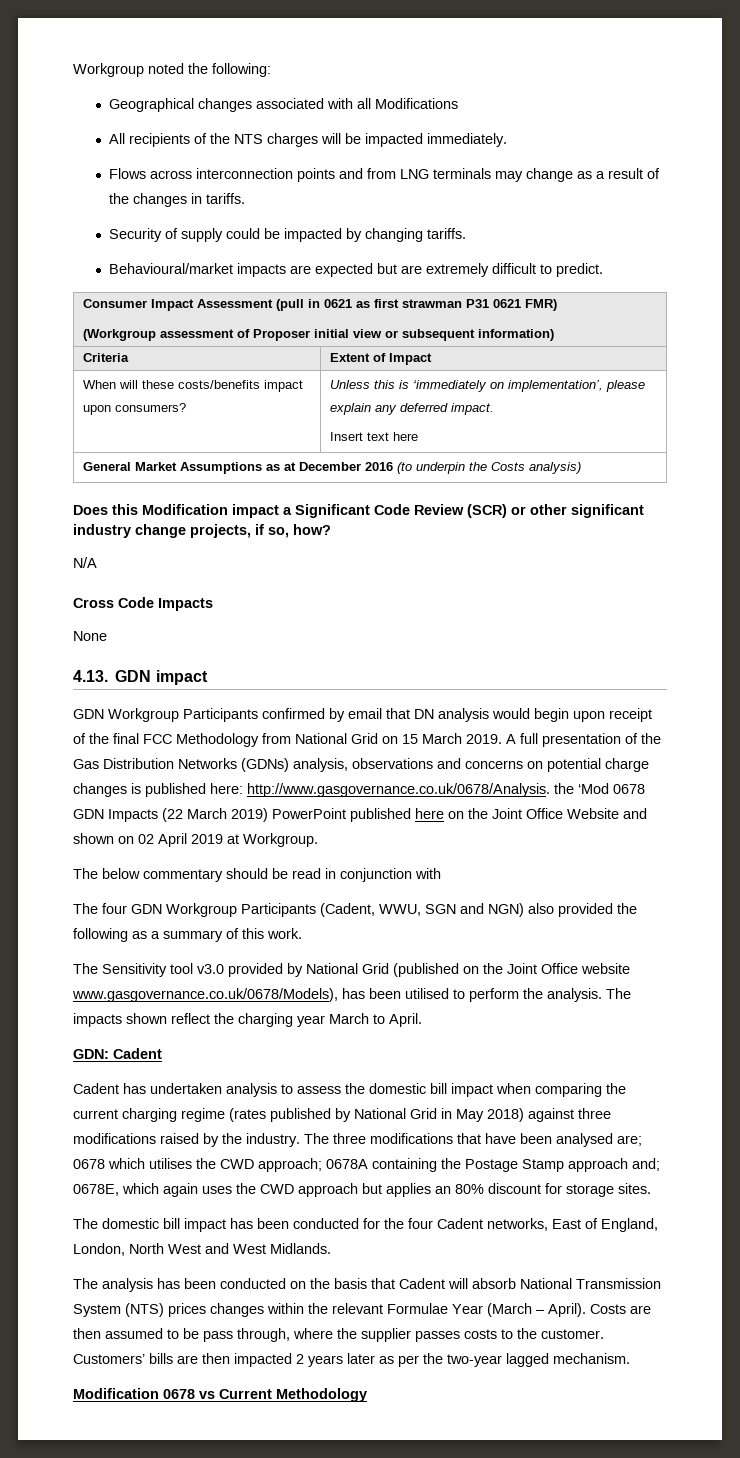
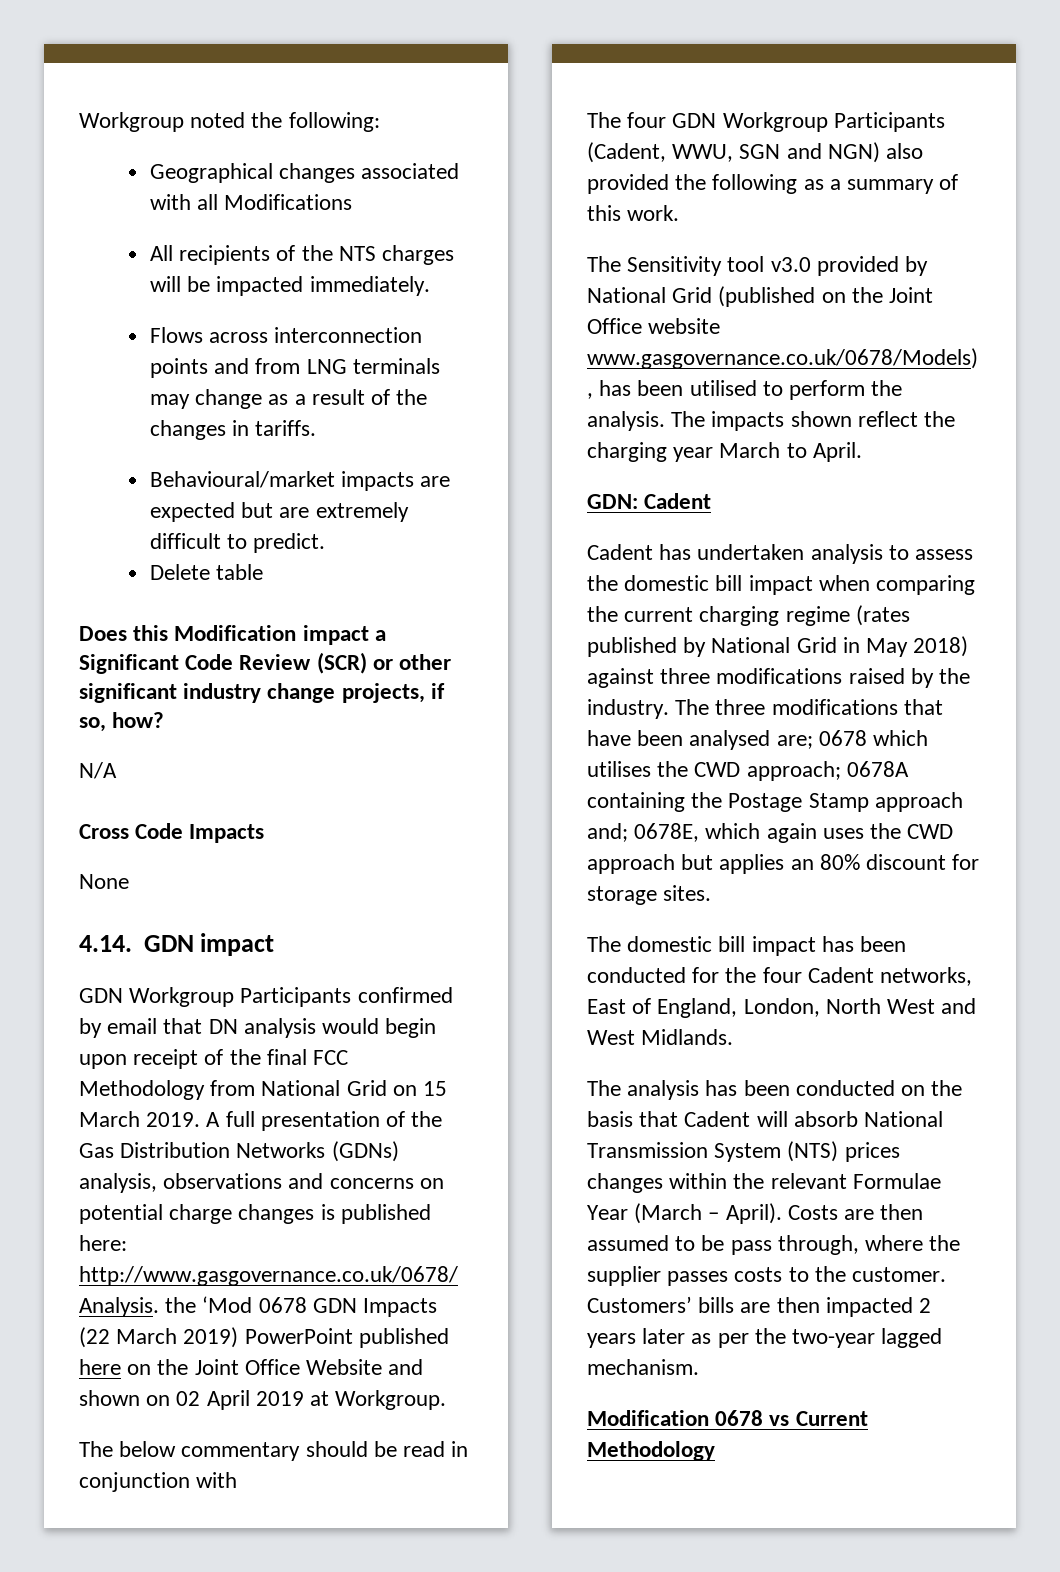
[109,228,467,242] // Security of supply could be impacted by changing tariffs. -> (317, 428) none
[83,299,558,311] [83,329,555,341] [83,353,130,362] [330,353,433,365] [83,380,304,392] [83,403,187,415] [330,380,646,392] [330,403,495,415] [330,432,419,441] [83,462,582,474] // Consumer Impact Assessment (pull in 0621 as first strawman P31 0621 FMR) // (Workgroup assessment of Proposer initial view or subsequent information) // Criteria | Extent of Impact // When will these costs/benefits impact upon consumers? | Unless this is ‘immediately on implementation’, please explain any deferred impact. // Insert text here // General Market Assumptions as at December 2016 (to underpin the Costs analysis) -> [149,564,264,580] // Delete table
[73,670,108,682] 4.13. -> [79,935,132,952] 4.14.

